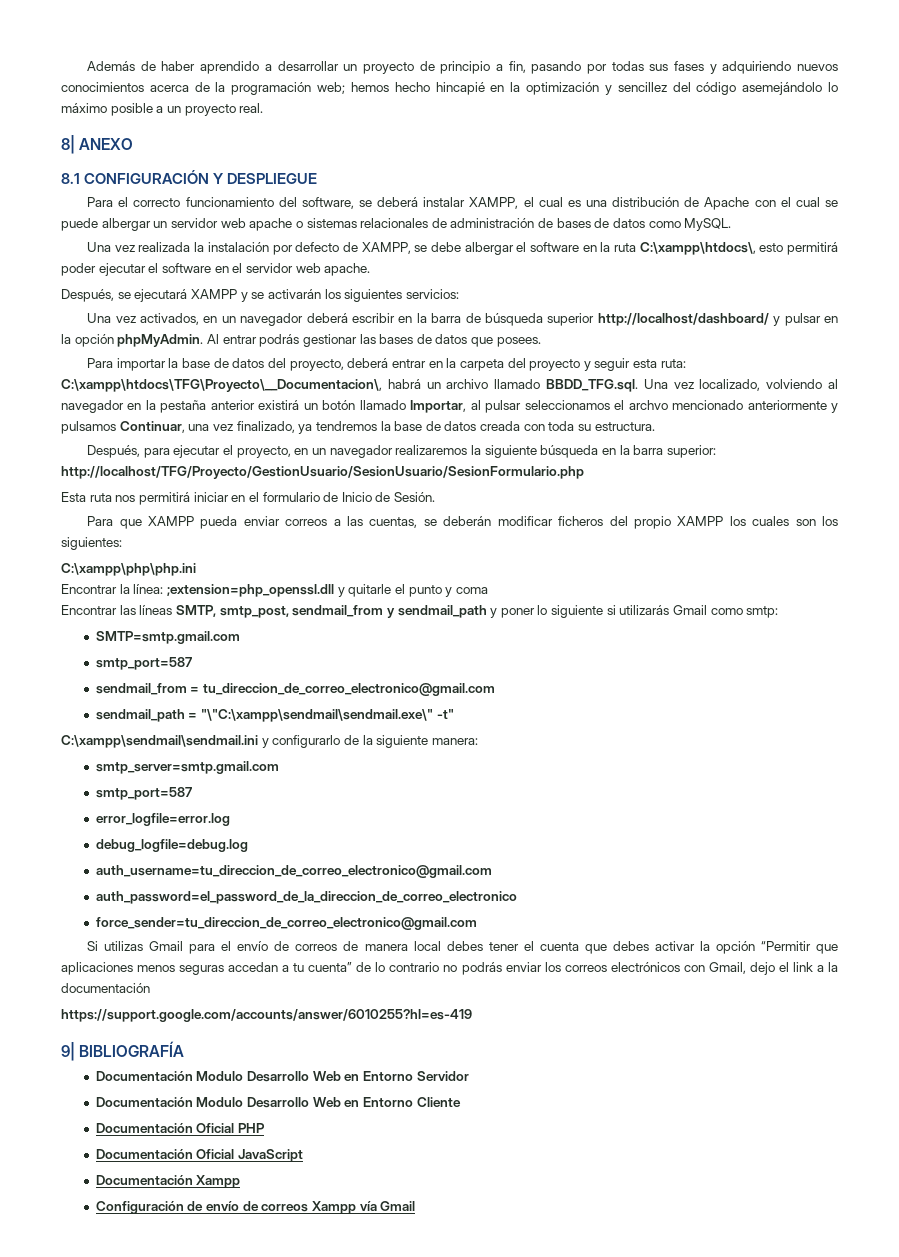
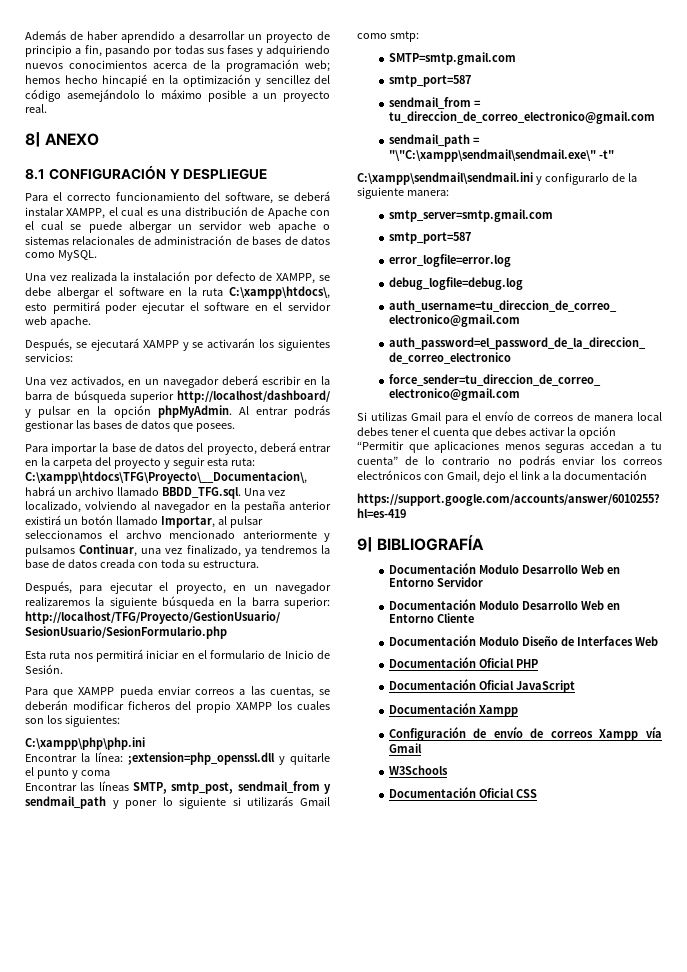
(461, 1102) none -> [388,635,658,646] // Documentación Modulo Diseño de Interfaces Web
(416, 1206) none -> [388,765,448,775] [388,787,537,798] // W3Schools // Documentación Oficial CSS

